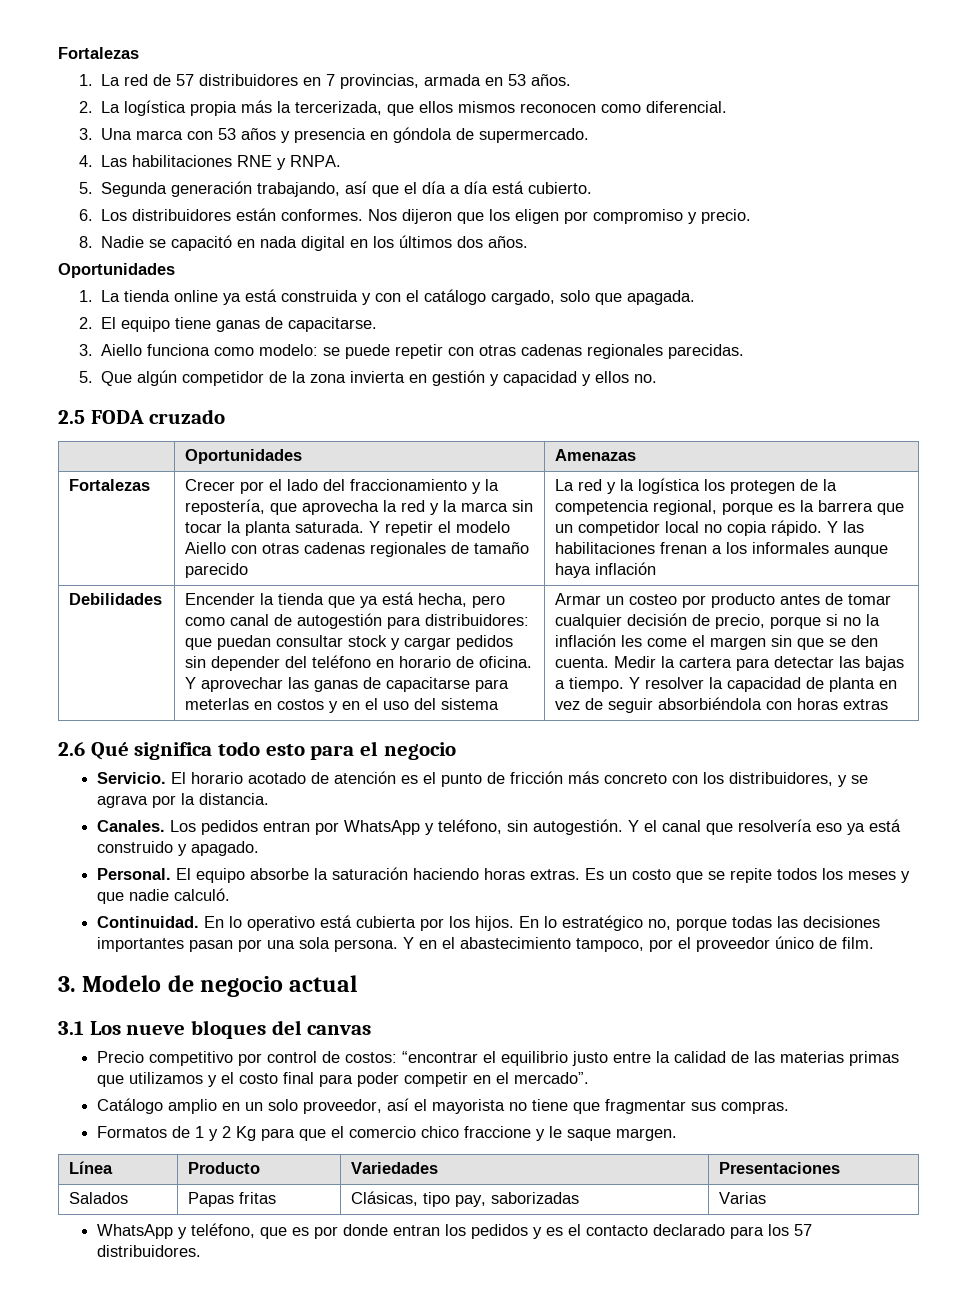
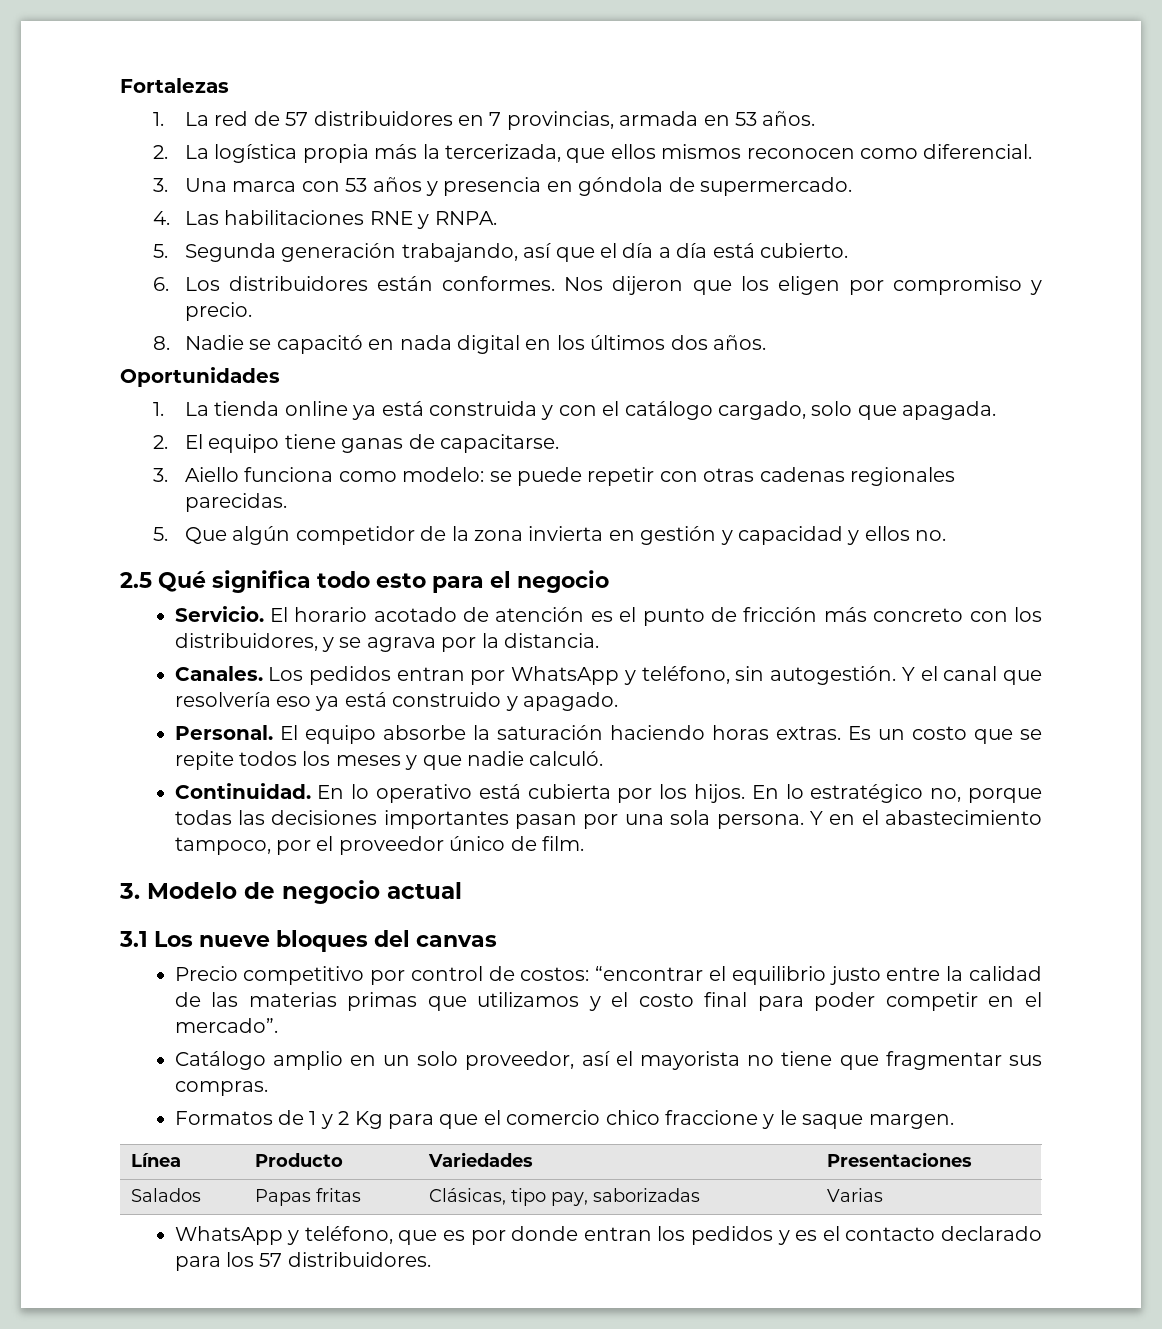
[90,409,226,424] [185,449,303,464] [555,449,637,461] [69,479,151,491] [185,479,500,494] [185,499,534,515] [185,521,511,536] [185,542,530,557] [185,563,249,578] [555,478,838,494] [555,500,905,515] [555,520,865,536] [555,542,889,557] [555,562,657,578] [69,593,163,605] [185,592,506,608] [185,613,530,629] [185,635,514,650] [185,655,533,671] [185,677,510,692] [185,698,500,713] [555,593,892,608] [555,613,881,629] [555,634,879,650] [555,656,905,671] [555,677,898,692] [555,697,889,713] [58,742,85,756] FODA cruzado // | Oportunidades | Amenazas // Fortalezas | Crecer por el lado del fraccionamiento y la repostería, que aprovecha la red y la marca sin tocar la planta saturada. Y repetir el modelo Aiello con otras cadenas regionales de tamaño parecido | La red y la logística los protegen de la competencia regional, porque es la barrera que un competidor local no copia rápido. Y las habilitaciones frenan a los informales aunque haya inflación // Debilidades | Encender la tienda que ya está hecha, pero como canal de autogestión para distribuidores: que puedan consultar stock y cargar pedidos sin depender del teléfono en horario de oficina. Y aprovechar las ganas de capacitarse para meterlas en costos y en el uso del sistema | Armar un costeo por producto antes de tomar cualquier decisión de precio, porque si no la inflación les come el margen sin que se den cuenta. Medir la cartera para detectar las bajas a tiempo. Y resolver la capacidad de planta en vez de seguir absorbiéndola con horas extras // 2.6 -> (152, 580) none

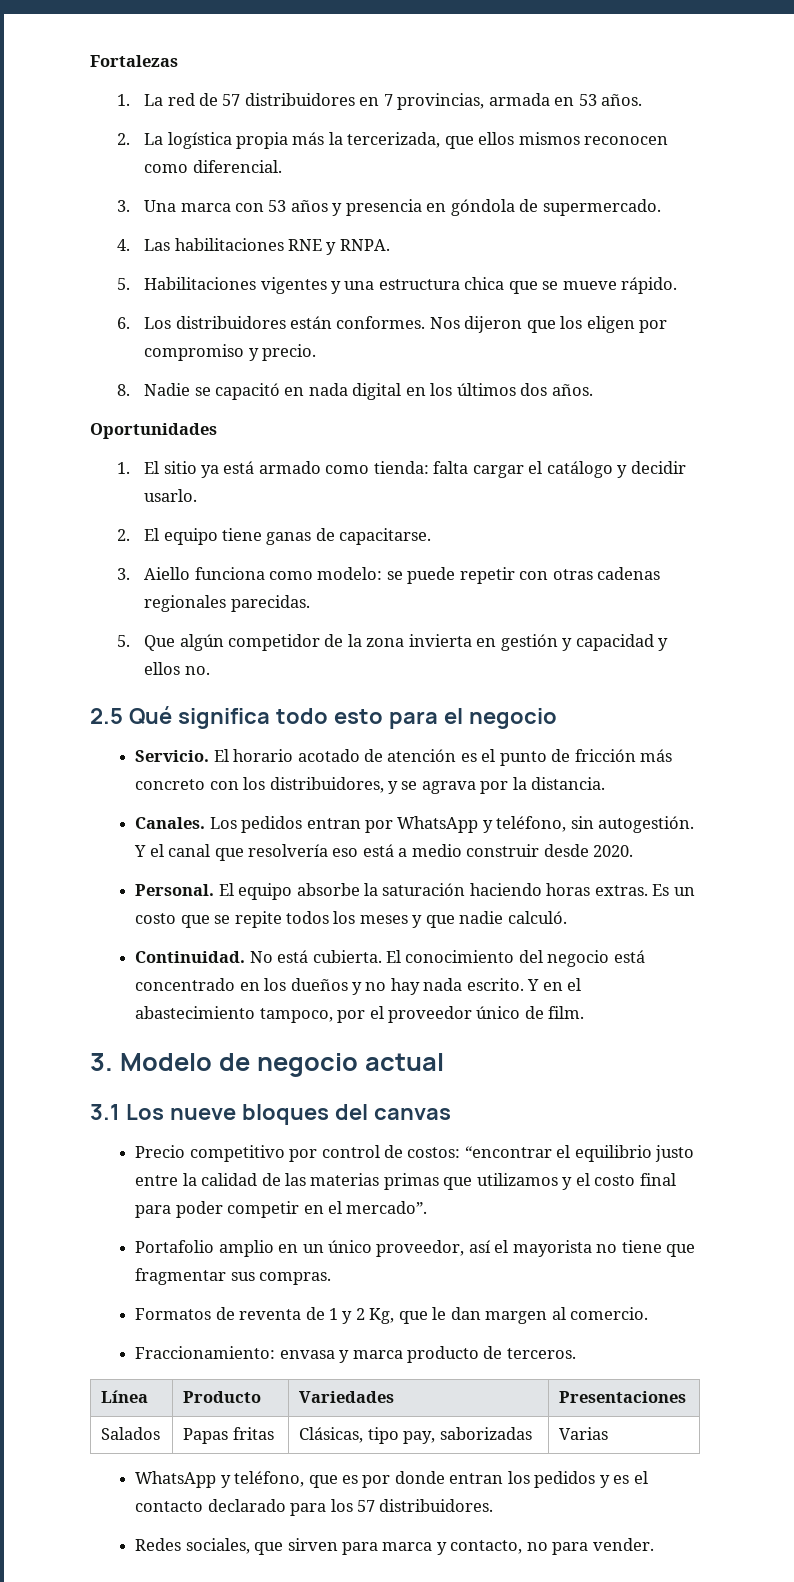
[185,243,849,262] Segunda generación trabajando, así que el día a día está cubierto. -> [144,277,678,294] Habilitaciones vigentes y una estructura chica que se mueve rápido.
[185,401,997,420] La tienda online ya está construida y con el catálogo cargado, solo que apagada. -> [144,461,686,478] [144,489,198,502] El sitio ya está armado como tienda: falta cargar el catálogo y decidir usarlo.
[315,692,618,711] ya está construido y apagado. -> [362,844,634,857] está a medio construir desde 2020.
[317,784,1042,803] [174,810,804,829] En lo operativo está cubierta por los hijos. En lo estratégico no, porque todas las decisiones importantes pasan por una sola persona. -> [249,950,645,967] [135,978,524,995] No está cubierta. El conocimiento del negocio está concentrado en los dueños y no hay nada escrito.
[174,1051,266,1070] Catálogo -> [135,1240,215,1253] Portafolio
[417,1051,459,1066] solo -> [328,1240,373,1253] único
(304, 1117) none -> [239,1307,325,1320] reventa de
[354,1110,954,1129] Kg para que el comercio chico fraccione y le saque margen. -> [369,1307,649,1324] [135,1346,576,1363] Kg, que le dan margen al comercio. // Fraccionamiento: envasa y marca producto de terceros.
(431, 1259) none -> [135,1538,654,1555] // Redes sociales, que sirven para marca y contacto, no para vender.

